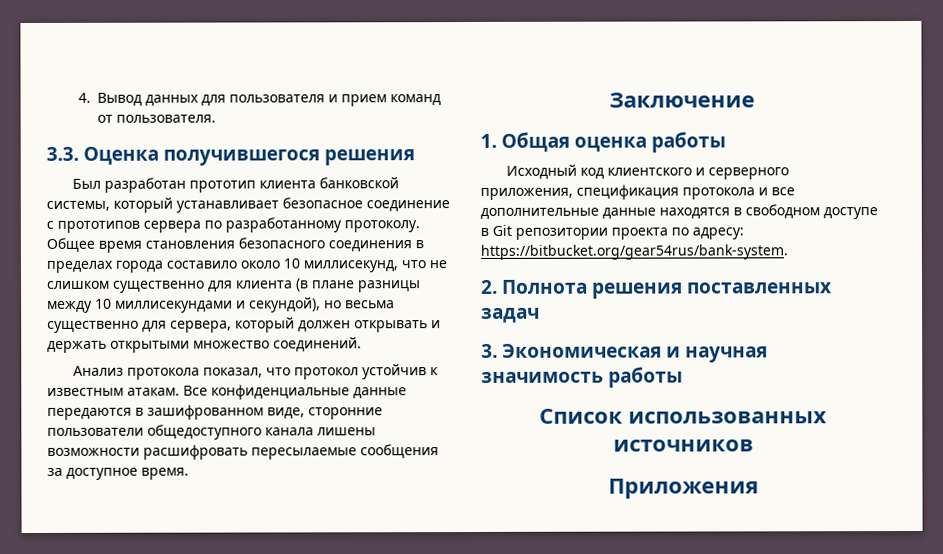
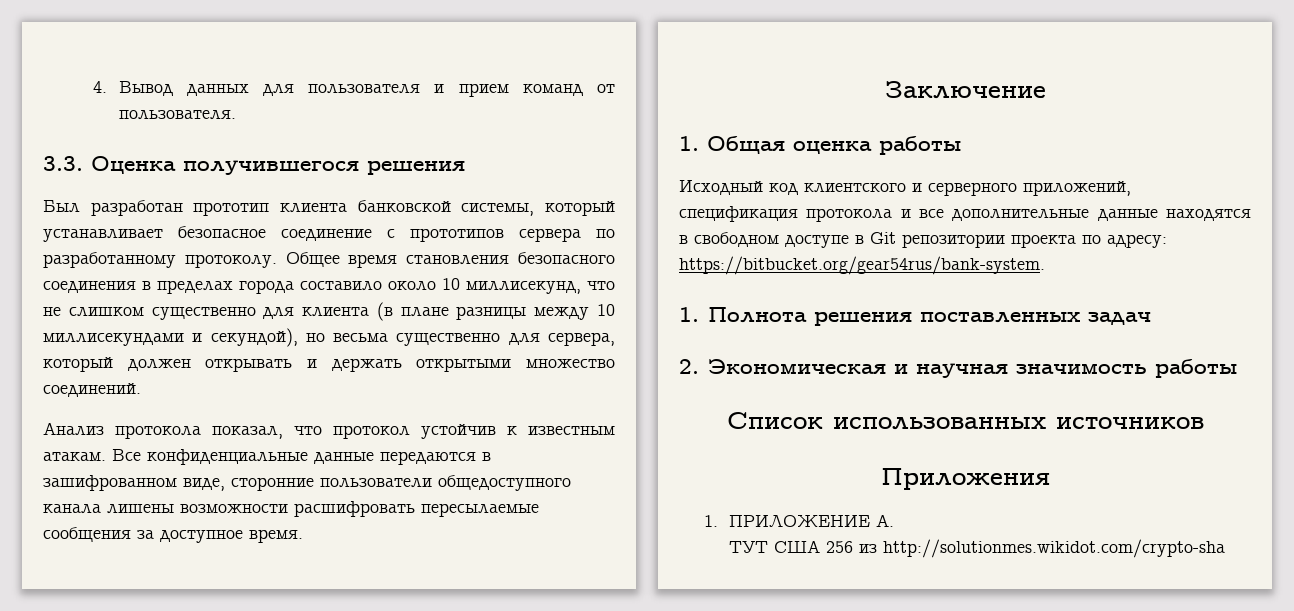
[480,187,573,200] приложения, -> [1023,181,1131,196] приложений,
[481,279,498,294] 2. -> [679,307,699,322] 1.
[481,343,498,358] 3. -> [679,359,699,374] 2.
(759, 488) none -> [704,514,895,527] [729,539,1226,558] // 1. ПРИЛОЖЕНИЕ А. // ТУТ США 256 из http://solutionmes.wikidot.com/crypto-sha

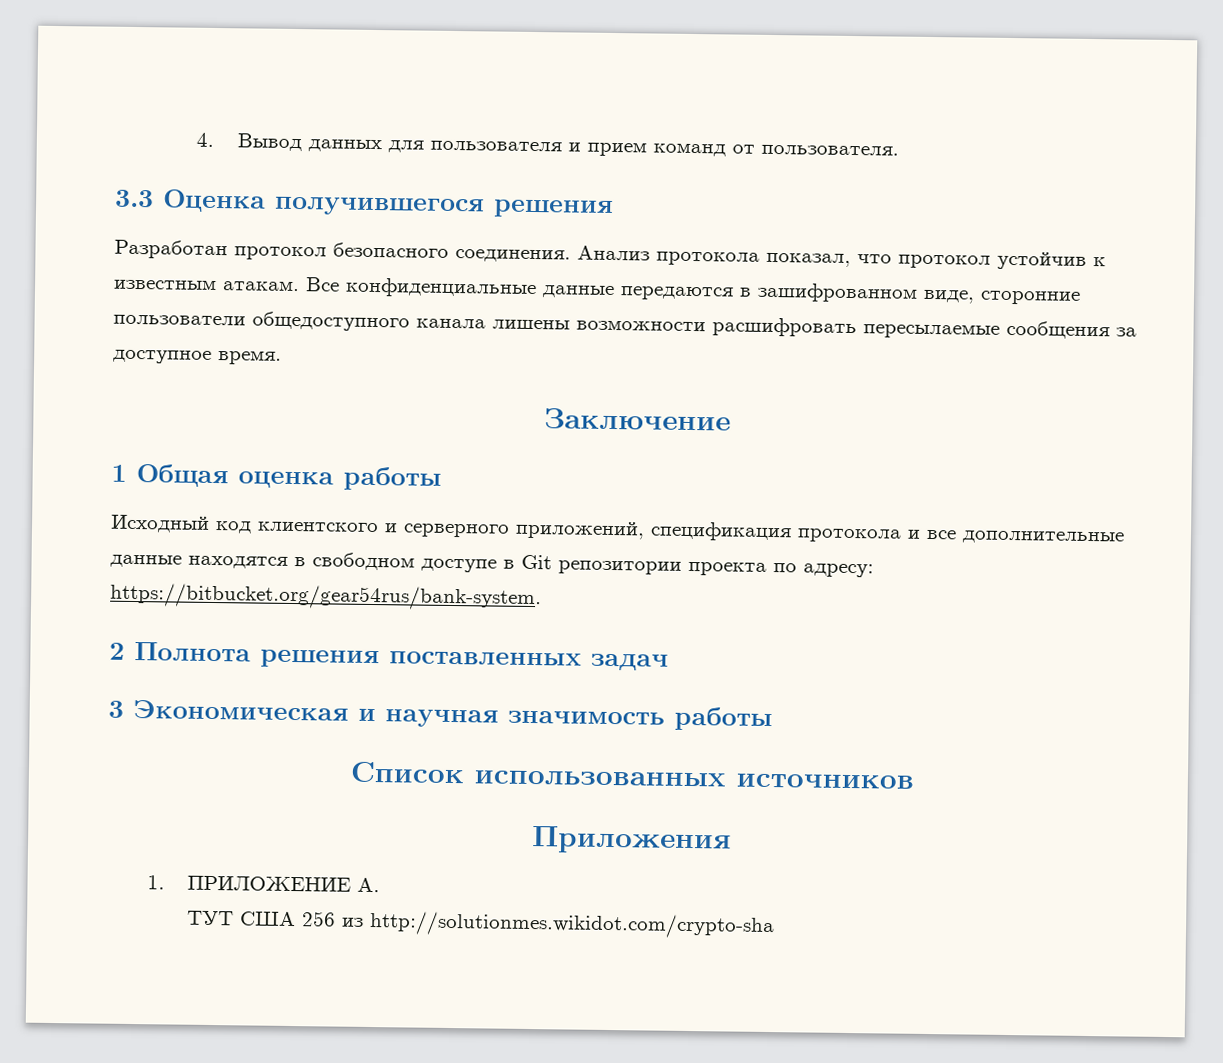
[43,156,83,171] 3.3. -> [115,189,154,208] 3.3
[43,200,615,216] [43,226,615,242] [43,252,615,268] [43,278,615,294] [43,302,615,321] [43,328,615,347] [43,357,615,372] [43,383,141,397] Был разработан прототип клиента банковской системы, который устанавливает безопасное соединение с прототипов сервера по разработанному протоколу. Общее время становления безопасного соединения в пределах города составило около 10 миллисекунд, что не слишком существенно для клиента (в плане разницы между 10 миллисекундами и секундой), но весьма существенно для сервера, который должен открывать и держать открытыми множество соединений. // -> [114,239,571,263] Разработан протокол безопасного соединения.
[679,136,699,151] 1. -> [111,464,127,482] 1
[679,307,699,322] 1. -> [109,642,125,660] 2
[679,359,699,374] 2. -> [108,700,124,718] 3

